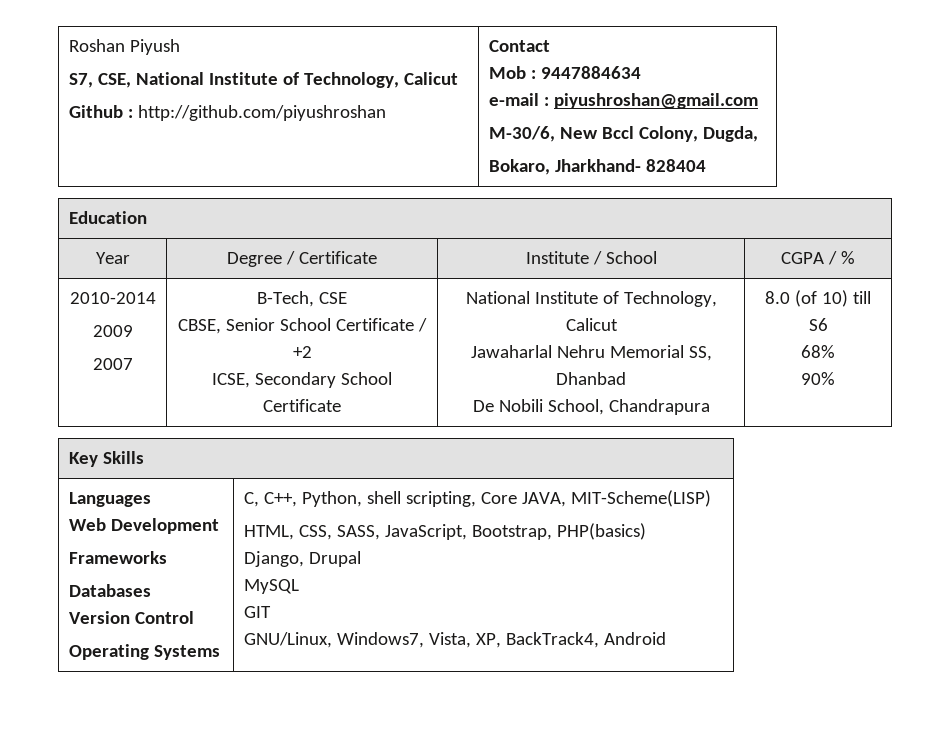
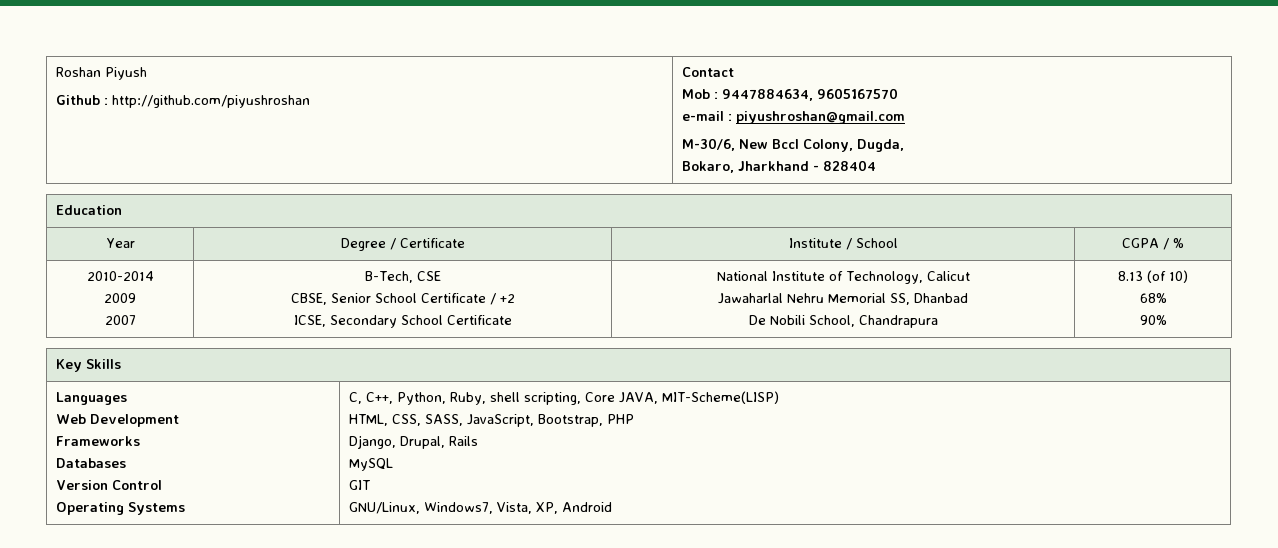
[68,72,458,88] // S7, CSE, National Institute of Technology, Calicut -> (148, 73) none
[540,66,641,79] 9447884634 -> [722,88,899,101] 9447884634, 9605167570
[554,159,641,172] Jharkhand- -> [738,161,820,171] Jharkhand -
[765,291,791,304] 8.0 -> [1118,271,1143,281] 8.13
[852,291,871,304] [808,318,828,331] till S6 -> (1188, 276) none
(362, 499) none -> [450,392,487,405] Ruby,
[556,523,646,540] PHP(basics) -> [607,414,635,424] PHP
[308,551,361,567] Drupal -> [400,436,479,449] Drupal, Rails
[505,632,599,648] BackTrack4, -> (559, 508) none

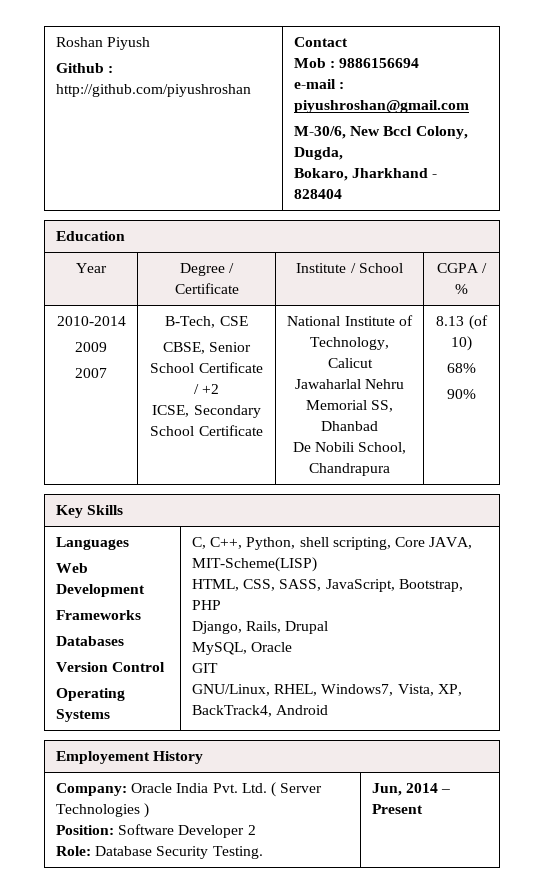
[722,88,899,101] 9447884634, 9605167570 -> [339,58,420,68] 9886156694
[450,392,487,405] Ruby, -> (296, 543) none
[400,436,479,449] [349,458,394,471] Drupal, Rails // MySQL -> [246,621,329,634] [191,642,293,655] Rails, Drupal // MySQL, Oracle
(421, 508) none -> [274,684,318,696] RHEL,
(559, 508) none -> [191,705,272,717] BackTrack4,
(613, 507) none -> [55,751,204,764] [55,782,323,797] [55,803,150,818] [55,824,256,838] [55,846,263,859] [371,783,451,796] [371,804,423,814] // Employement History // Company: Oracle India Pvt. Ltd. ( Server Technologies ) // Position: Software Developer 2 // Role: Database Security Testing. | Jun, 2014 – Present

